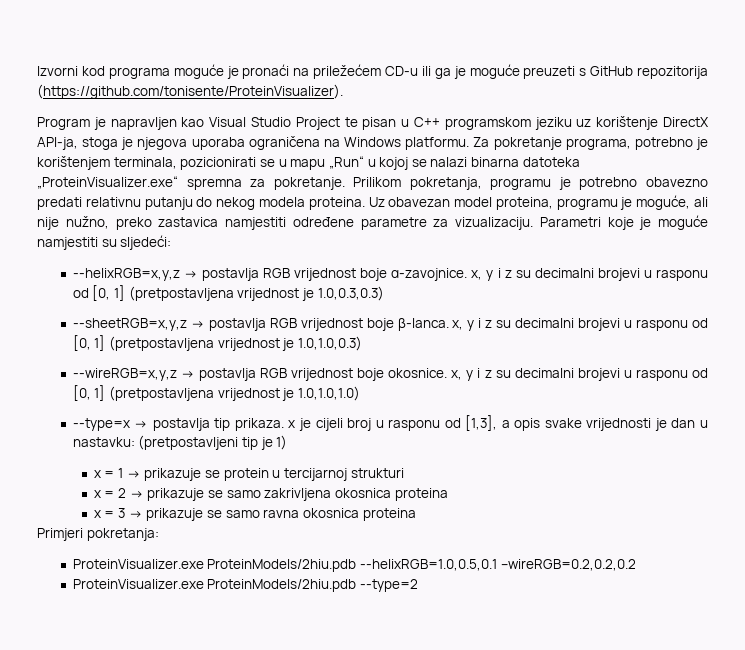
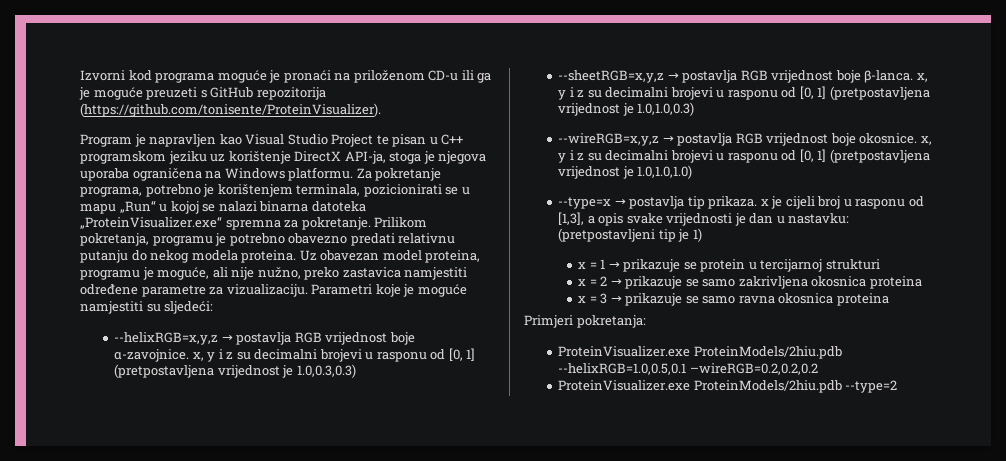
[313,64,382,79] priležećem -> [353,70,425,83] priloženom

